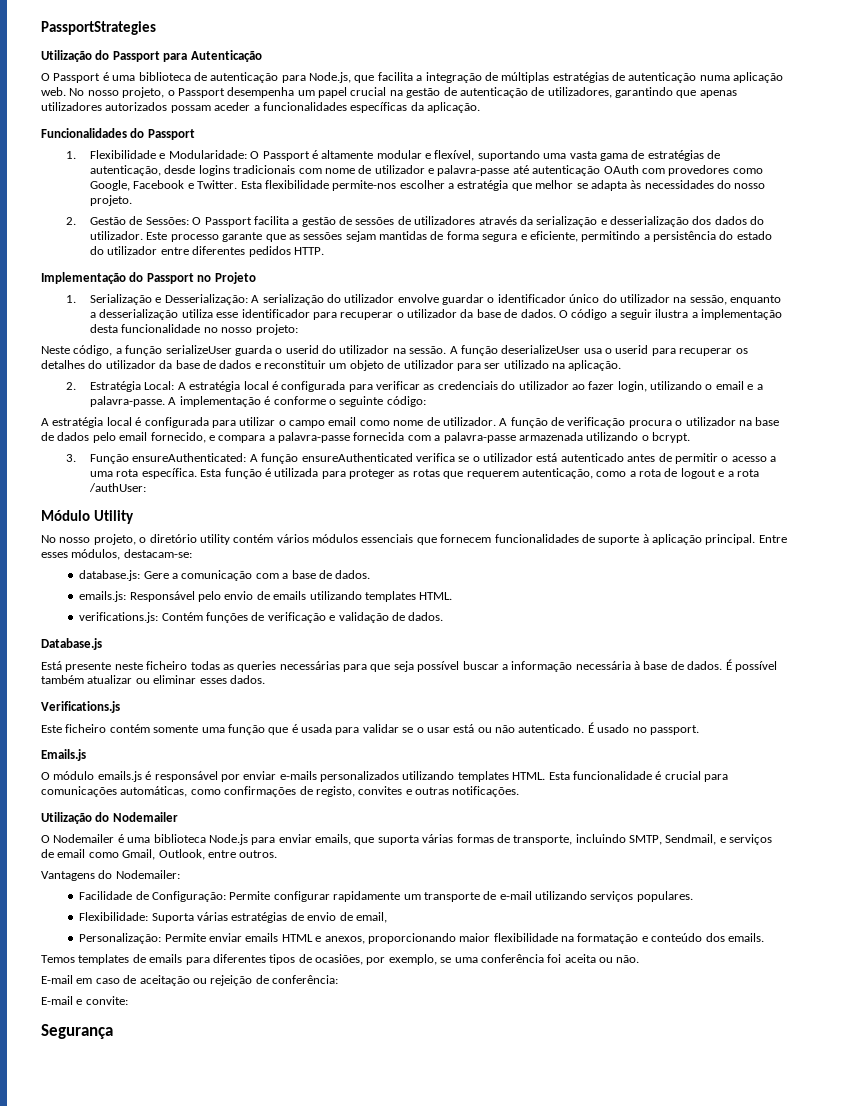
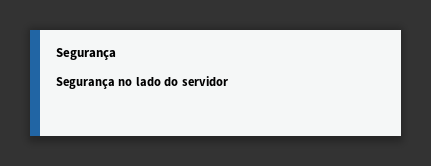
[41,21,156,35] [41,50,262,62] [41,72,784,83] [41,87,737,98] [41,102,480,113] [41,128,195,140] [65,150,721,161] [90,165,763,176] [90,180,766,191] [90,195,133,206] [65,216,765,227] [90,231,772,242] [90,246,324,257] [41,272,256,284] [65,294,782,305] [90,309,783,320] [90,324,298,335] [41,345,748,356] [41,360,622,371] [65,381,763,392] [90,396,426,407] [41,417,780,428] [41,432,690,443] [65,453,777,464] [90,468,759,479] [89,483,147,492] [41,510,134,524] [41,534,787,545] [41,549,192,560] [79,570,371,581] [79,591,453,602] [79,612,444,623] [41,638,102,650] [41,659,777,672] [41,675,265,684] [41,701,120,713] [41,722,699,735] [41,749,86,761] [41,771,728,782] [41,786,520,797] [41,812,178,824] [41,834,773,845] [41,849,278,860] [41,870,180,881] [79,891,693,902] [79,912,387,923] [79,933,764,944] [41,954,640,965] [41,975,338,986] [41,996,128,1005] [41,1024,113,1039] PassportStrategies // Utilização do Passport para Autenticação // O Passport é uma biblioteca de autenticação para Node.js, que facilita a integração de múltiplas estratégias de autenticação numa aplicação web. No nosso projeto, o Passport desempenha um papel crucial na gestão de autenticação de utilizadores, garantindo que apenas utilizadores autorizados possam aceder a funcionalidades específicas da aplicação. // Funcionalidades do Passport // 1. Flexibilidade e Modularidade: O Passport é altamente modular e flexível, suportando uma vasta gama de estratégias de autenticação, desde logins tradicionais com nome de utilizador e palavra-passe até autenticação OAuth com provedores como Google, Facebook e Twitter. Esta flexibilidade permite-nos escolher a estratégia que melhor se adapta às necessidades do nosso projeto. // 2. Gestão de Sessões: O Passport facilita a gestão de sessões de utilizadores através da serialização e desserialização dos dados do utilizador. Este processo garante que as sessões sejam mantidas de forma segura e eficiente, permitindo a persistência do estado do utilizador entre diferentes pedidos HTTP. // Implementação do Passport no Projeto // 1. Serialização e Desserialização: A serialização do utilizador envolve guardar o identificador único do utilizador na sessão, enquanto a desserialização utiliza esse identificador para recuperar o utilizador da base de dados. O código a seguir ilustra a implementação desta funcionalidade no nosso projeto: // Neste código, a função serializeUser guarda o userid do utilizador na sessão. A função deserializeUser usa o userid para recuperar os detalhes do utilizador da base de dados e reconstituir um objeto de utilizador para ser utilizado na aplicação. // 2. Estratégia Local: A estratégia local é configurada para verificar as credenciais do utilizador ao fazer login, utilizando o email e a palavra-passe. A implementação é conforme o seguinte código: // A estratégia local é configurada para utilizar o campo email como nome de utilizador. A função de verificação procura o utilizador na base de dados pelo email fornecido, e compara a palavra-passe fornecida com a palavra-passe armazenada utilizando o bcrypt. // 3. Função ensureAuthenticated: A função ensureAuthenticated verifica se o utilizador está autenticado antes de permitir o acesso a uma rota específica. Esta função é utilizada para proteger as rotas que requerem autenticação, como a rota de logout e a rota /authUser: // Módulo Utility // No nosso projeto, o diretório utility contém vários módulos essenciais que fornecem funcionalidades de suporte à aplicação principal. Entre esses módulos, destacam-se: // database.js: Gere a comunicação com a base de dados. // emails.js: Responsável pelo envio de emails utilizando templates HTML. // verifications.js: Contém funções de verificação e validação de dados. // Database.js // Está presente neste ficheiro todas as queries necessárias para que seja possível buscar a informação necessária à base de dados. É possível também atualizar ou eliminar esses dados. // Verifications.js // Este ficheiro contém somente uma função que é usada para validar se o usar está ou não autenticado. É usado no passport. // Emails.js // O módulo emails.js é responsável por enviar e-mails personalizados utilizando templates HTML. Esta funcionalidade é crucial para comunicações automáticas, como confirmações de registo, convites e outras notificações. // Utilização do Nodemailer // O Nodemailer é uma biblioteca Node.js para enviar emails, que suporta várias formas de transporte, incluindo SMTP, Sendmail, e serviços de email como Gmail, Outlook, entre outros. // Vantagens do Nodemailer: // Facilidade de Configuração: Permite configurar rapidamente um transporte de e-mail utilizando serviços populares. // Flexibilidade: Suporta várias estratégias de envio de email, // Personalização: Permite enviar emails HTML e anexos, proporcionando maior flexibilidade na formatação e conteúdo dos emails. // Temos templates de emails para diferentes tipos de ocasiões, por exemplo, se uma conferência foi aceita ou não. // E-mail em caso de aceitação ou rejeição de conferência: // E-mail e convite: // Segurança -> [56,48,116,60] [56,76,228,89] Segurança // Segurança no lado do servidor

